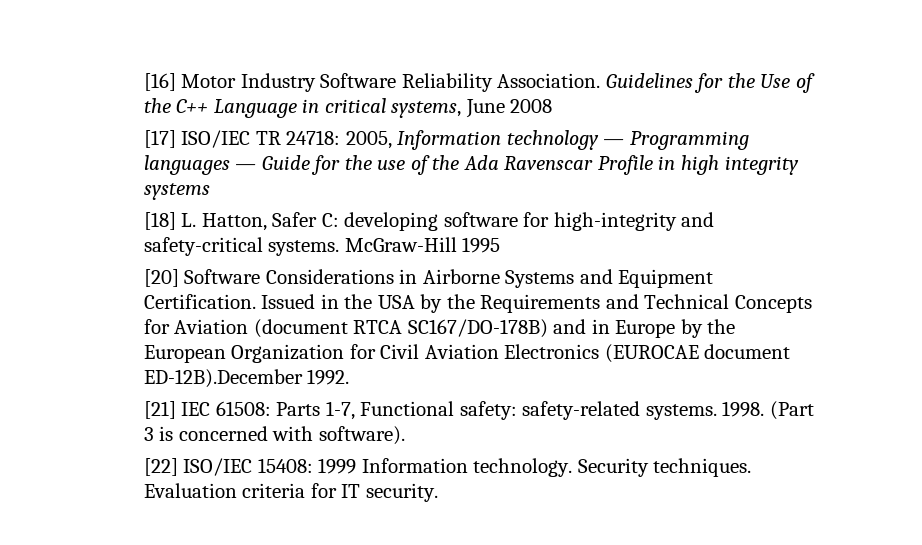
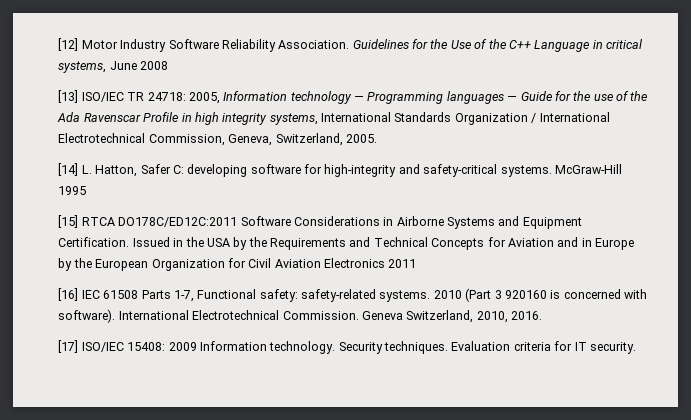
[143,73,176,91] [16] -> [58,38,79,51] [12]
[143,130,176,148] [17] -> [58,90,79,103] [13]
[143,183,210,200] [143,212,176,230] systems // [18] -> [269,112,610,125] [58,133,377,146] [58,163,79,176] systems, International Standards Organization / International Electrotechnical Commission, Geneva, Switzerland, 2005. // [14]
[143,269,179,287] [20] -> [58,215,238,228] [15] RTCA DO178C/ED12C:2011
[253,319,548,338] (document RTCA SC167/DO-178B) -> (554, 242) none
[604,344,791,363] [143,369,350,388] [143,401,271,419] (EUROCAE document ED-12B).December 1992. // [21] IEC 61508: -> [388,259,417,268] [58,288,139,301] 2011 // [16] IEC 61508
[722,401,765,417] 1998. -> [433,290,462,299] 2010
(154, 434) none -> [504,290,547,299] 920160
[143,458,178,476] // [22] -> [118,310,543,323] [58,340,79,353] International Electrotechnical Commission. Geneva Switzerland, 2010, 2016. // [17]
[318,458,357,474] 1999 -> [168,342,197,351] 2009

